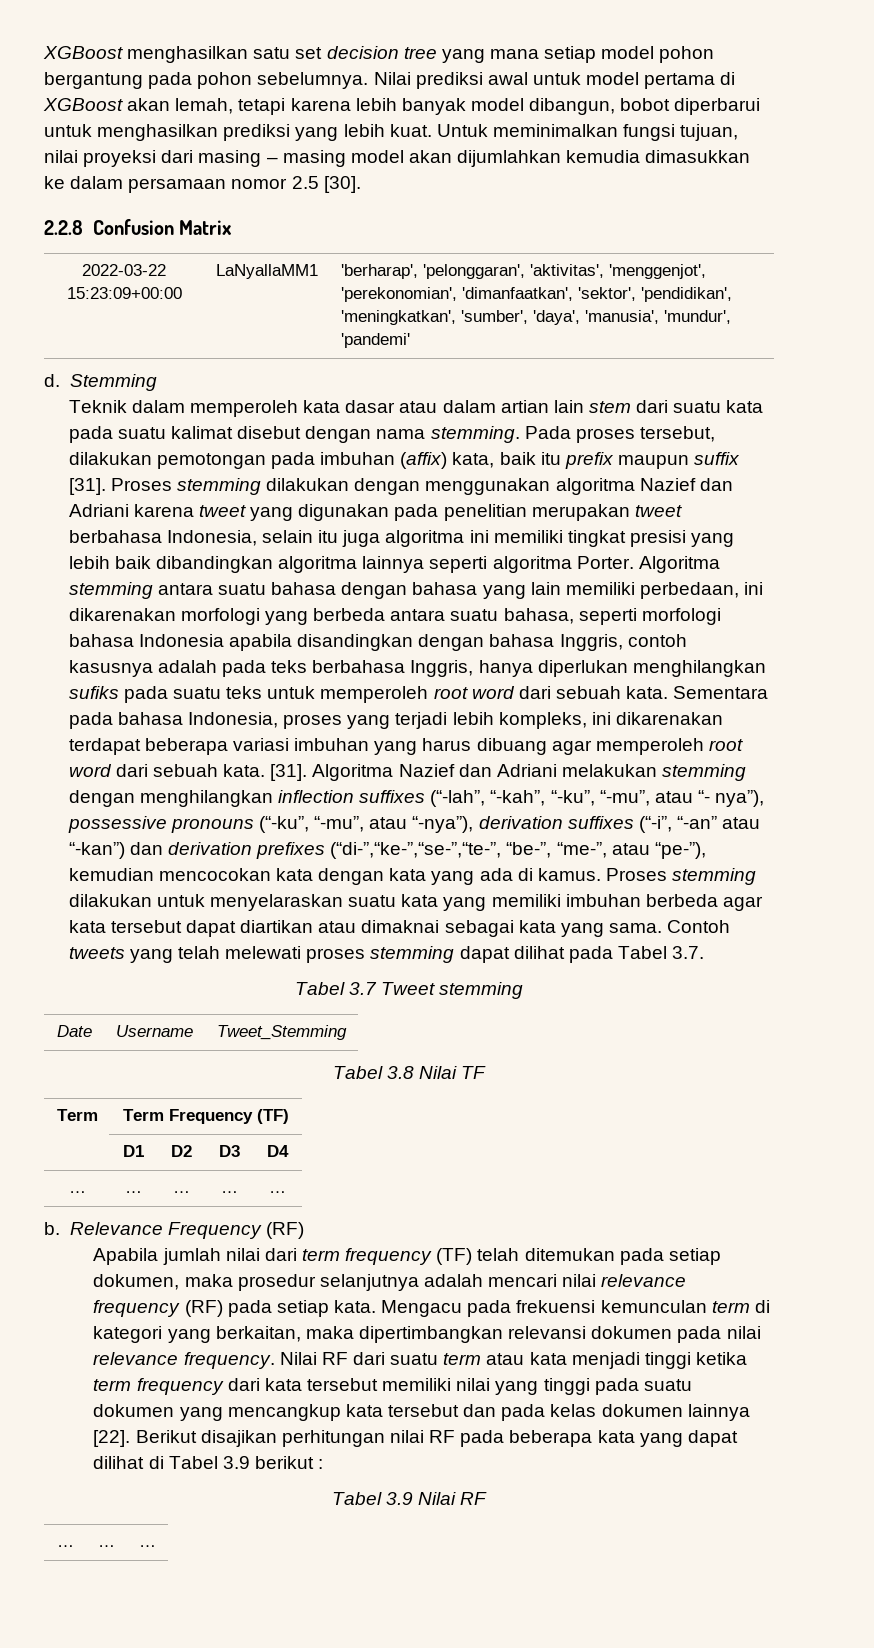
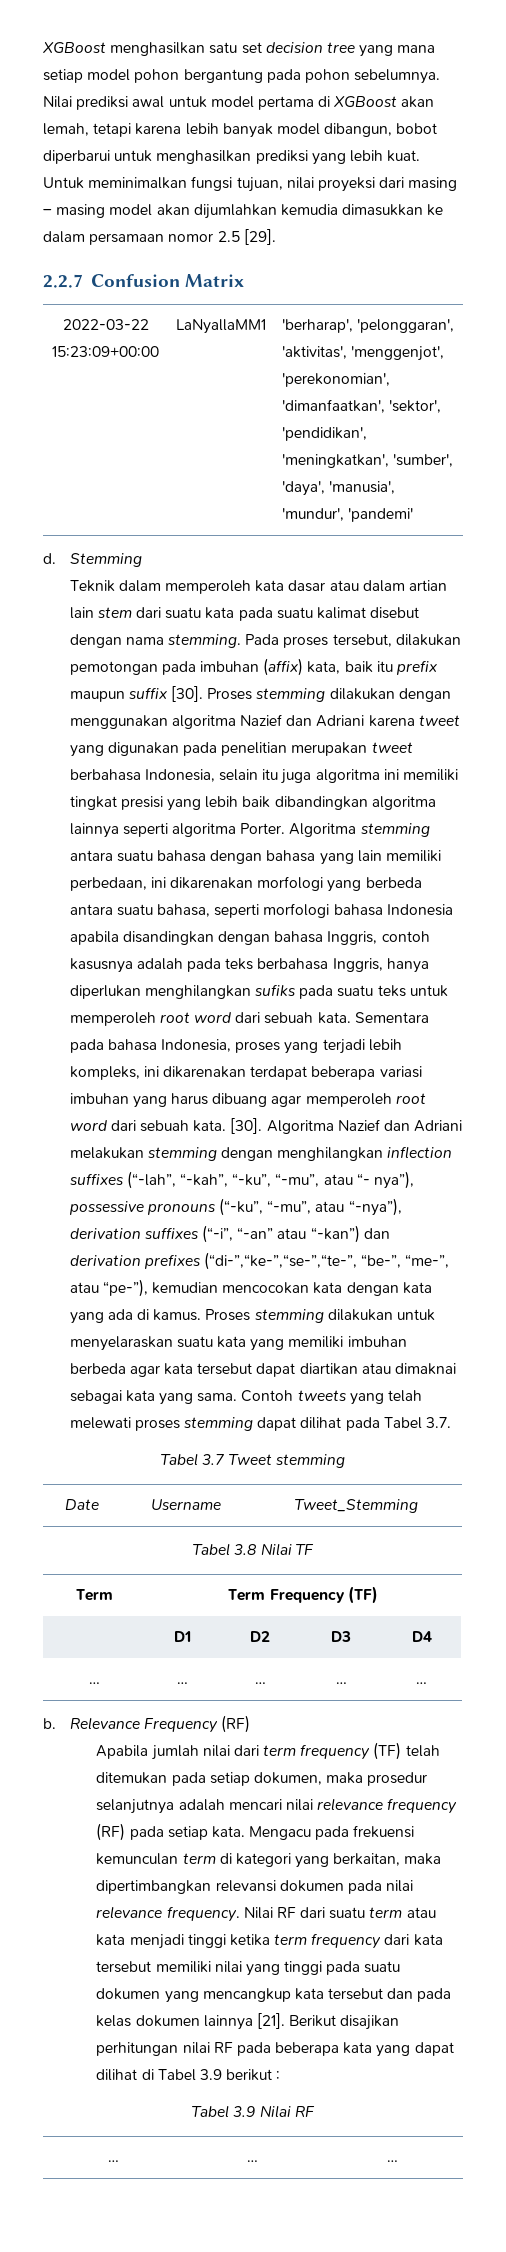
[323,176,361,193] [44,220,83,235] [30]. // 2.2.8 -> [243,229,276,245] [43,274,83,288] [29]. // 2.2.7
[68,478,106,495] [31]. -> [171,686,204,702] [30].
[270,764,308,781] [31]. -> [230,1118,263,1134] [30].
[93,1430,131,1447] [22]. -> [256,2013,285,2029] [21].

